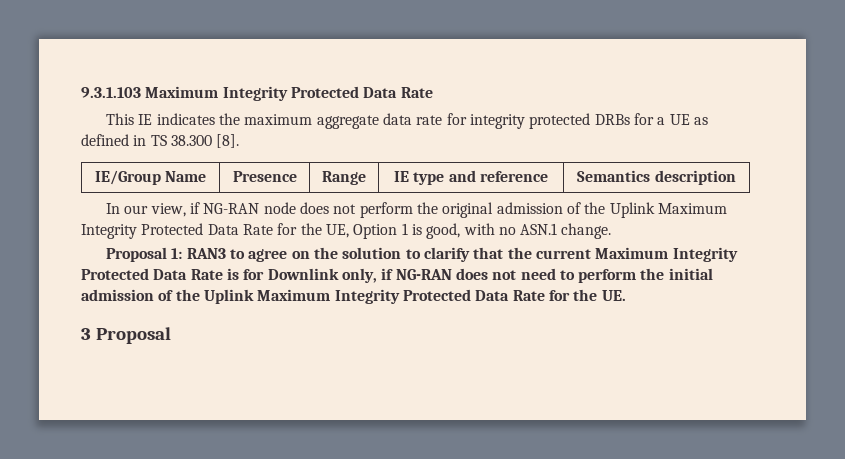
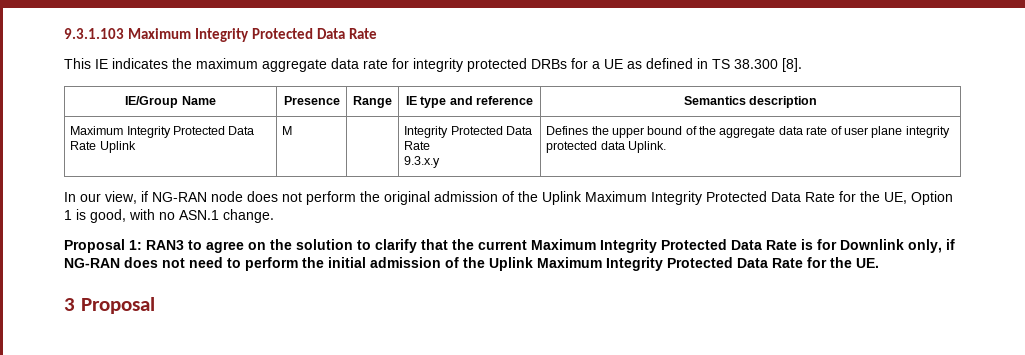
(736, 177) none -> [70,126,255,138] [70,141,136,153] [282,126,293,135] [404,126,532,138] [404,141,431,150] [404,156,441,168] [546,126,950,138] [546,141,666,153] // Maximum Integrity Protected Data Rate Uplink | M | | Integrity Protected Data Rate // 9.3.x.y | Defines the upper bound of the aggregate data rate of user plane integrity protected data Uplink.

